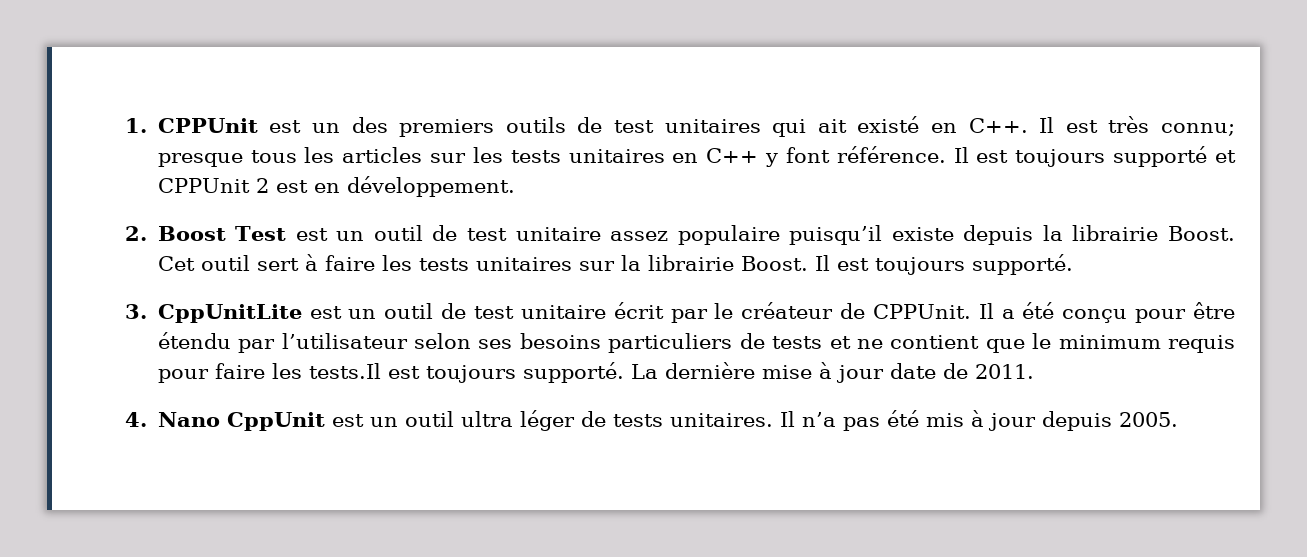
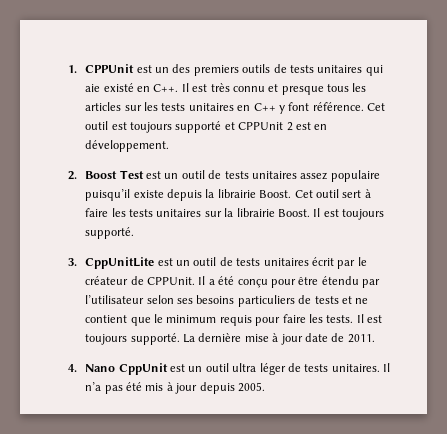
[613,120,654,133] test -> [289,65,314,73] tests
[817,119,847,133] ait -> [85,84,101,92] aie
[1160,123,1235,136] connu; -> [232,84,279,92] connu et
[953,147,969,163] Il -> [367,103,386,111] [85,121,109,130] Cet outil
[467,227,601,241] test unitaire -> [224,171,297,179] tests unitaires
[473,305,606,319] test unitaire -> [236,258,309,266] tests unitaires
[308,363,381,379] tests.Il -> [326,314,364,323] tests. Il

